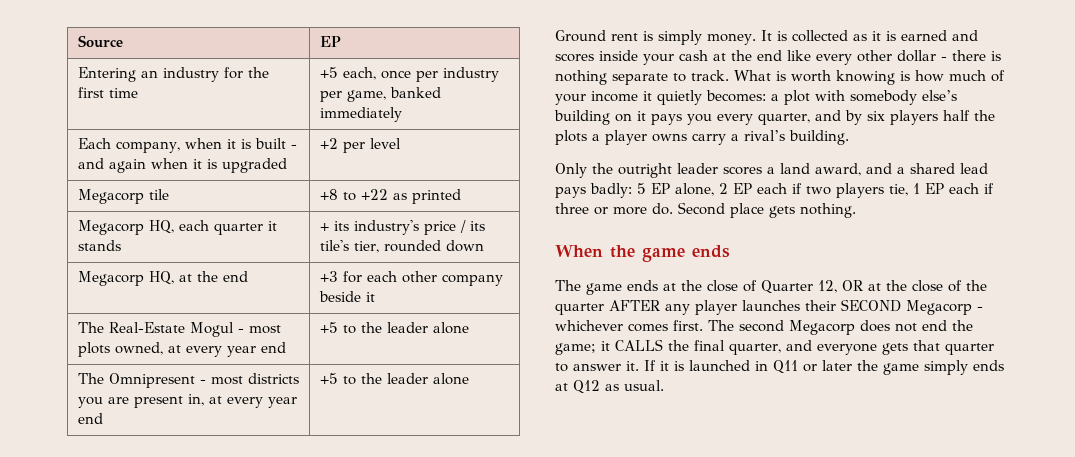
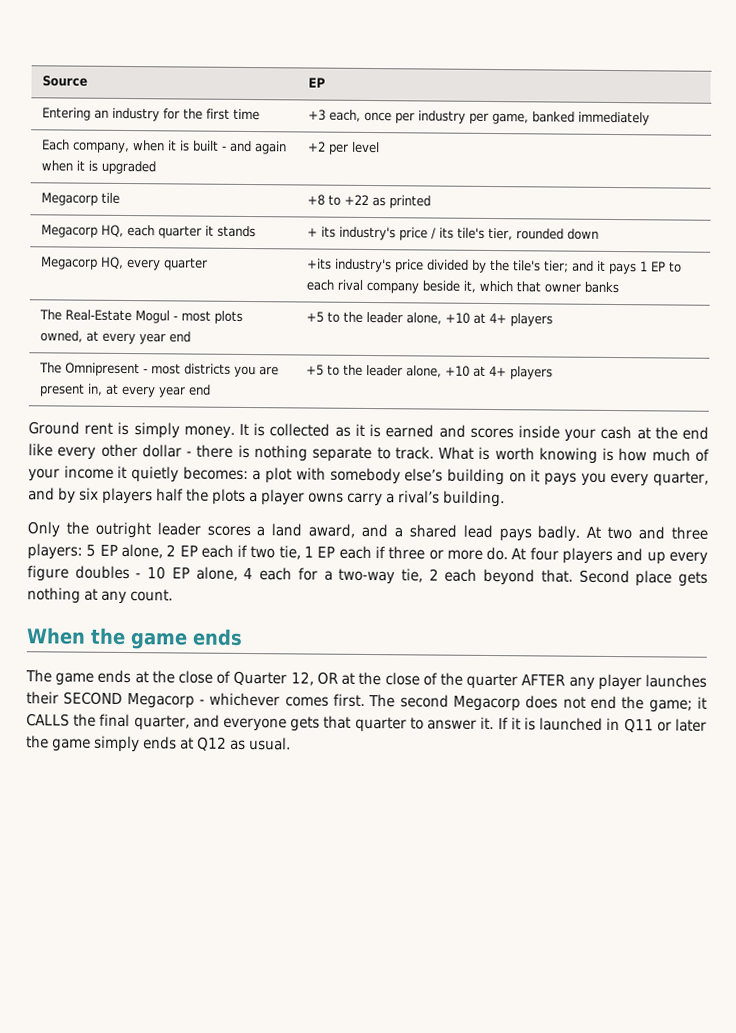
[319,67,338,78] +5 -> [308,109,327,121] +3
[178,271,248,282] [319,271,503,286] [318,291,375,302] at the end | +3 for each other company beside it -> [127,257,209,271] [307,258,683,275] [306,279,620,294] every quarter | +its industry's price divided by the tile's tier; and it pays 1 EP to each rival company beside it, which that owner banks
[432,322,469,334] alone -> [406,312,554,327] alone, +10 at 4+ players
[432,373,469,385] alone -> [406,365,554,380] alone, +10 at 4+ players
[590,183,632,198] badly: -> [537,525,709,542] [27,543,83,560] badly. At two and three players:
[836,183,884,198] players -> (276, 552) none
[678,202,856,218] Second place gets nothing. -> [511,547,708,565] [27,565,708,587] [27,587,173,605] At four players and up every figure doubles - 10 EP alone, 4 each for a two-way tie, 2 each beyond that. Second place gets nothing at any count.

